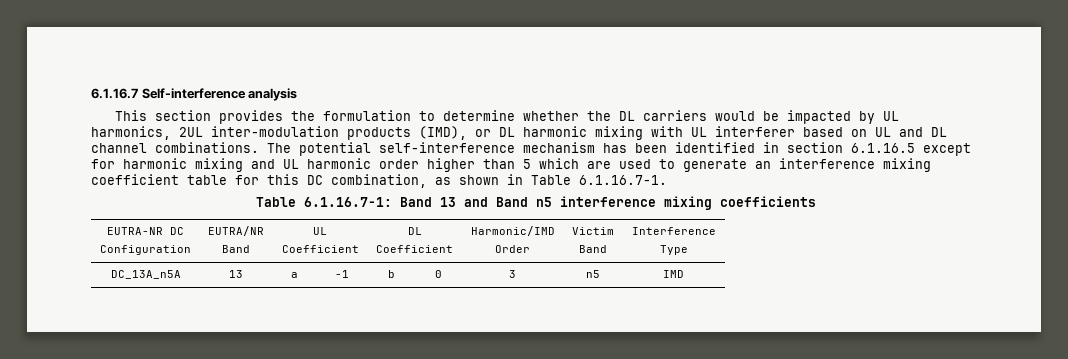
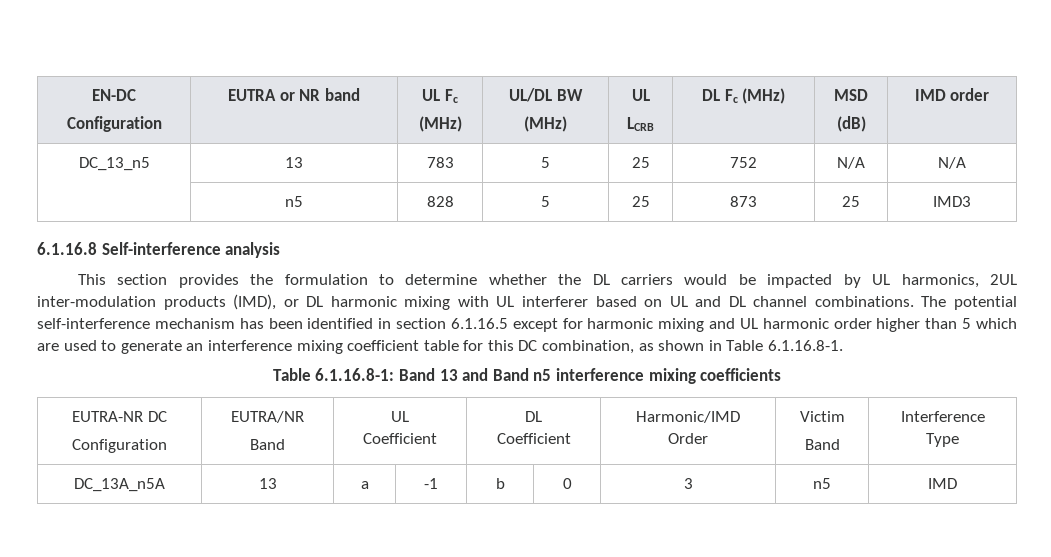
[91,88,138,99] 6.1.16.7 -> [92,89,136,101] [66,116,162,132] [228,88,360,101] [422,89,458,103] [418,116,462,132] [509,88,583,102] [524,116,567,132] [631,89,650,101] [627,117,654,131] [701,88,786,104] [834,89,868,101] [836,116,866,132] [914,88,990,101] [78,157,150,171] [285,157,303,168] [426,157,454,168] [541,157,550,168] [631,157,650,168] [730,157,757,168] [837,157,865,169] [938,157,966,169] [285,196,303,207] [426,196,454,207] [541,196,550,207] [631,196,650,207] [730,196,757,207] [842,196,860,207] [933,196,971,207] [37,242,97,255] EN-DC // Configuration | EUTRA or NR band | UL Fc // (MHz) | UL/DL BW // (MHz) | UL // LCRB | DL Fc (MHz) | MSD // (dB) | IMD order // DC_13_n5 | 13 | 783 | 5 | 25 | 752 | N/A | N/A // | n5 | 828 | 5 | 25 | 873 | 25 | IMD3 // 6.1.16.8
[579,175,667,185] [255,197,392,207] 6.1.16.7-1. // Table 6.1.16.7-1: -> [768,340,844,351] [272,368,395,381] 6.1.16.8-1. // Table 6.1.16.8-1:

